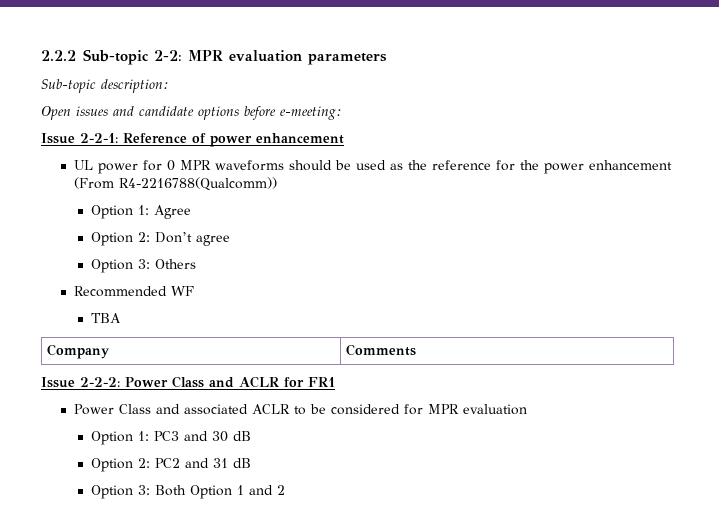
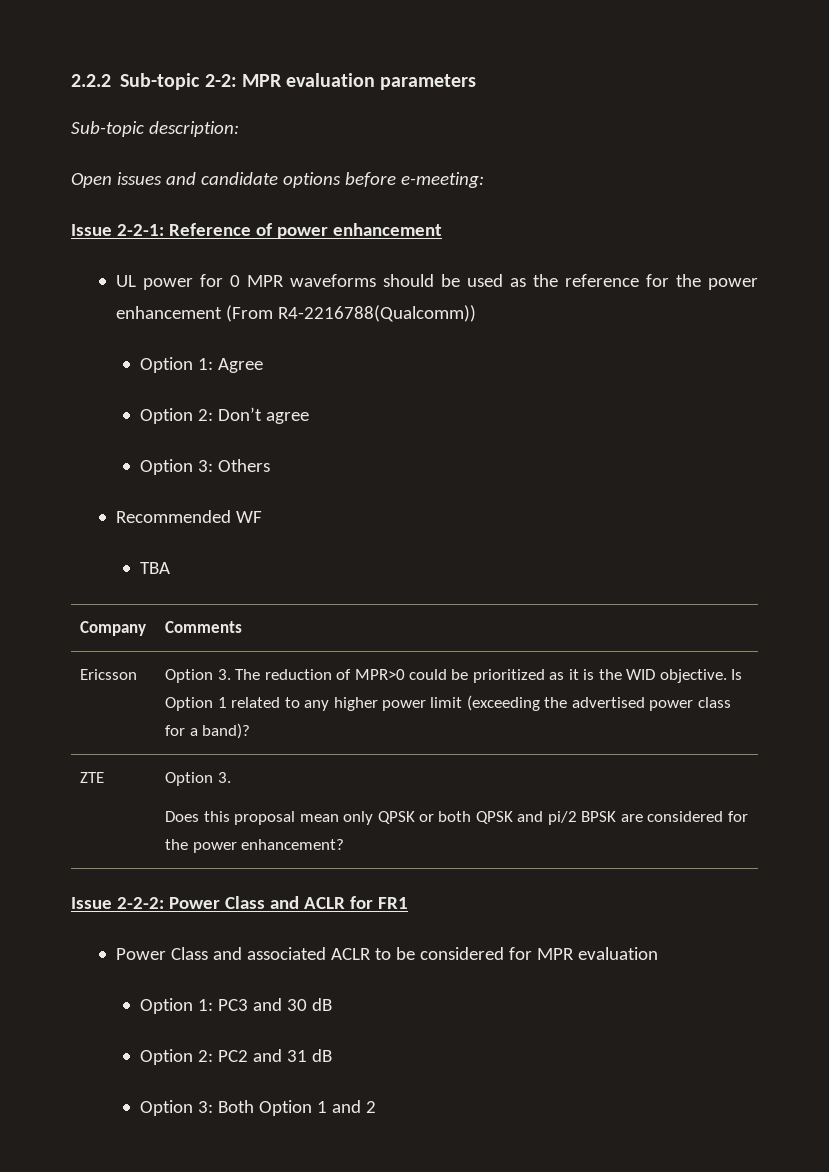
(416, 350) none -> [80,669,138,680] [165,669,743,683] [165,695,731,711] [165,723,251,739] [80,772,105,783] [165,772,231,786] [165,811,748,825] [165,839,345,853] // Ericsson | Option 3. The reduction of MPR>0 could be prioritized as it is the WID objective. Is Option 1 related to any higher power limit (exceeding the advertised power class for a band)? // ZTE | Option 3. // Does this proposal mean only QPSK or both QPSK and pi/2 BPSK are considered for the power enhancement?

